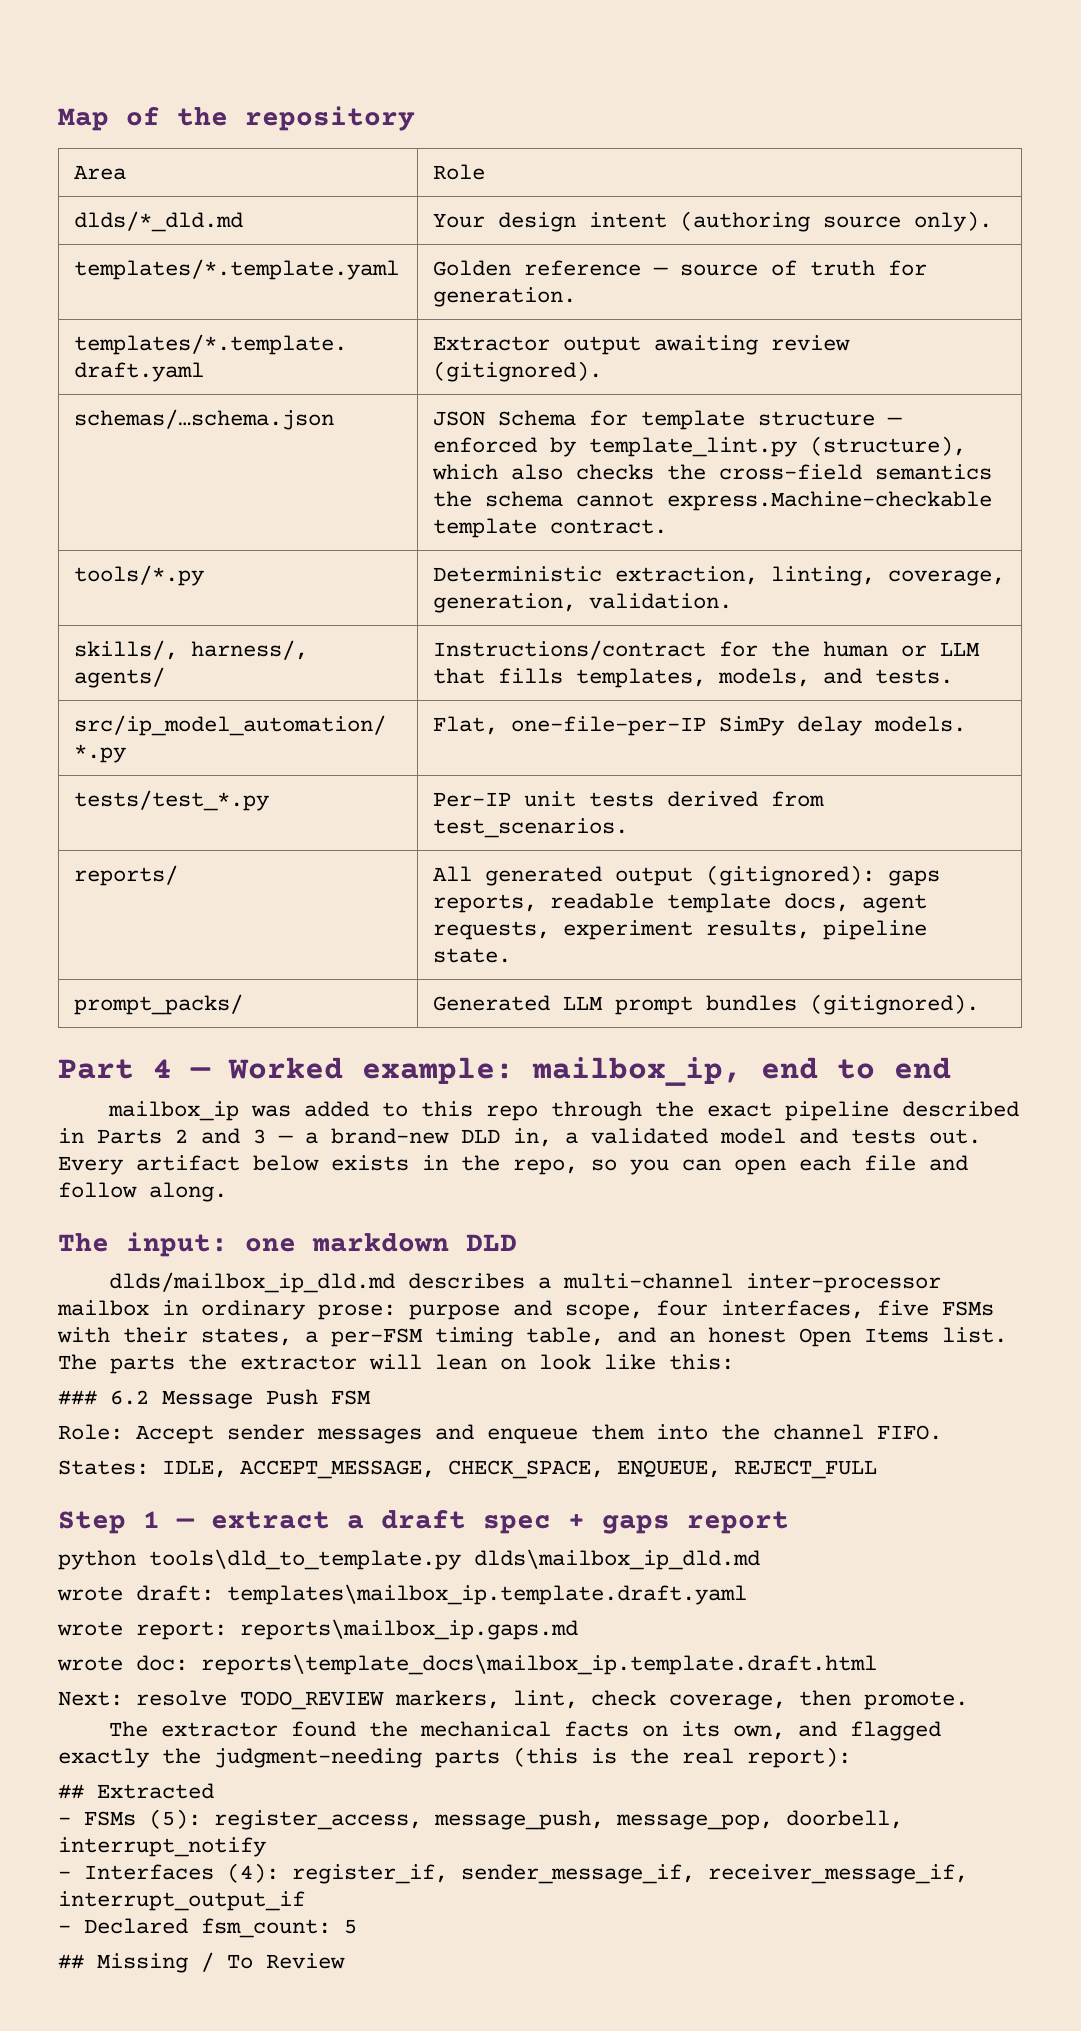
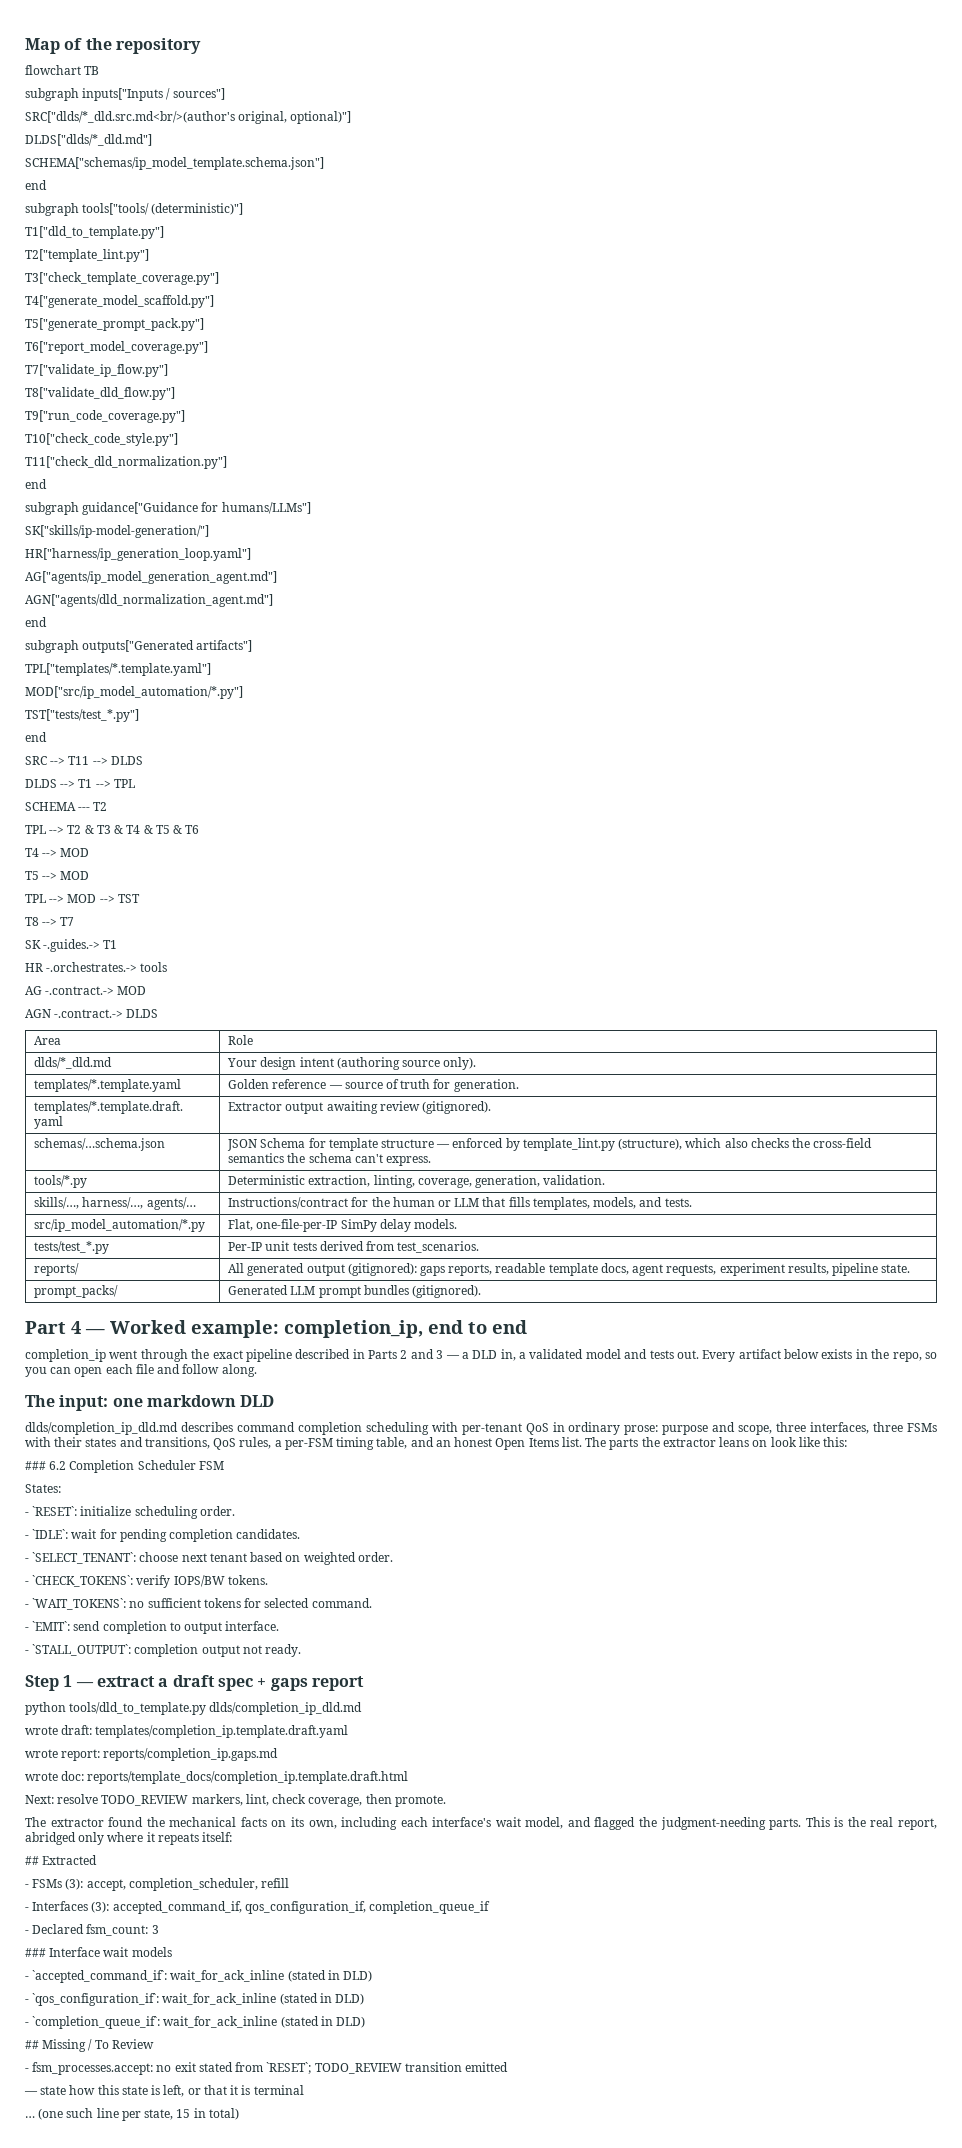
(415, 118) none -> [25,65,100,75] [25,88,225,101] [25,111,352,124] [25,134,152,146] [25,157,324,170] [25,180,47,190] [25,203,244,216] [25,226,164,239] [25,249,149,262] [25,272,219,285] [25,295,214,308] [25,318,204,331] [25,341,208,354] [25,364,168,377] [25,387,175,400] [25,410,185,423] [25,433,178,446] [25,456,227,469] [25,479,47,489] [25,502,311,515] [25,525,209,538] [25,548,251,561] [25,571,277,584] [25,594,273,607] [25,617,47,627] [25,640,253,653] [25,663,211,676] [25,686,243,699] [25,709,139,722] [25,732,47,742] [25,756,143,765] [25,779,135,788] [25,802,108,811] [25,825,200,834] [25,848,90,857] [25,871,90,880] [25,894,140,903] [25,917,75,926] [25,939,118,952] [25,962,168,972] [25,986,147,995] [25,1009,159,1018] // flowchart TB // subgraph inputs["Inputs / sources"] // SRC["dlds/*_dld.src.md<br/>(author's original, optional)"] // DLDS["dlds/*_dld.md"] // SCHEMA["schemas/ip_model_template.schema.json"] // end // subgraph tools["tools/ (deterministic)"] // T1["dld_to_template.py"] // T2["template_lint.py"] // T3["check_template_coverage.py"] // T4["generate_model_scaffold.py"] // T5["generate_prompt_pack.py"] // T6["report_model_coverage.py"] // T7["validate_ip_flow.py"] // T8["validate_dld_flow.py"] // T9["run_code_coverage.py"] // T10["check_code_style.py"] // T11["check_dld_normalization.py"] // end // subgraph guidance["Guidance for humans/LLMs"] // SK["skills/ip-model-generation/"] // HR["harness/ip_generation_loop.yaml"] // AG["agents/ip_model_generation_agent.md"] // AGN["agents/dld_normalization_agent.md"] // end // subgraph outputs["Generated artifacts"] // TPL["templates/*.template.yaml"] // MOD["src/ip_model_automation/*.py"] // TST["tests/test_*.py"] // end // SRC --> T11 --> DLDS // DLDS --> T1 --> TPL // SCHEMA --- T2 // TPL --> T2 & T3 & T4 & T5 & T6 // T4 --> MOD // T5 --> MOD // TPL --> MOD --> TST // T8 --> T7 // SK -.guides.-> T1 // HR -.orchestrates.-> tools // AG -.contract.-> MOD // AGN -.contract.-> DLDS
[576,491,993,511] [433,518,668,538] cannot express.Machine-checkable template contract. -> [354,1154,431,1166] can't express.
[74,640,309,660] [74,667,166,688] skills/, harness/, agents/ -> [34,1197,196,1210] skills/…, harness/…, agents/…
[532,1057,742,1086] mailbox_ip, -> [284,1320,423,1338] completion_ip,
[108,1101,539,1121] mailbox_ip was added to this repo -> [25,1349,138,1362] completion_ip went
[331,1128,449,1144] brand-new -> (469, 1355) none
[109,1272,942,1293] [57,1300,149,1316] dlds/mailbox_ip_dld.md describes a multi-channel inter-processor mailbox -> [25,1422,549,1435] dlds/completion_ip_dld.md describes command completion scheduling with per-tenant QoS
[656,1300,994,1319] [57,1327,292,1346] four interfaces, five FSMs with their states, -> [776,1422,938,1434] [25,1437,272,1450] three interfaces, three FSMs with their states and transitions, QoS rules,
[369,1354,487,1370] will lean -> [719,1437,750,1447] leans
[162,1389,318,1409] Message Push -> [69,1460,196,1473] Completion Scheduler
[58,1424,942,1444] [58,1460,877,1479] Role: Accept sender messages and enqueue them into the channel FIFO. // States: IDLE, ACCEPT_MESSAGE, CHECK_SPACE, ENQUEUE, REJECT_FULL -> [25,1484,61,1493] [25,1506,235,1519] [25,1529,301,1542] [25,1552,393,1565] [25,1575,268,1588] [25,1598,372,1610] [25,1621,280,1634] [25,1644,302,1657] States: // - `RESET`: initialize scheduling order. // - `IDLE`: wait for pending completion candidates. // - `SELECT_TENANT`: choose next tenant based on weighted order. // - `CHECK_TOKENS`: verify IOPS/BW tokens. // - `WAIT_TOKENS`: no sufficient tokens for selected command. // - `EMIT`: send completion to output interface. // - `STALL_OUTPUT`: completion output not ready.
[149,1549,760,1570] tools\dld_to_template.py dlds\mailbox_ip_dld.md -> [69,1702,363,1715] tools/dld_to_template.py dlds/completion_ip_dld.md
[227,1584,747,1605] templates\mailbox_ip.template.draft.yaml -> [95,1725,349,1738] templates/completion_ip.template.draft.yaml
[240,1619,578,1640] reports\mailbox_ip.gaps.md -> [103,1748,279,1761] reports/completion_ip.gaps.md
[201,1654,877,1675] reports\template_docs\mailbox_ip.template.draft.html -> [87,1771,409,1784] reports/template_docs/completion_ip.template.draft.html
(786, 1732) none -> [341,1817,564,1830] including each interface's wait model,
[58,1748,149,1768] exactly -> (636, 1823) none
[435,1747,578,1768] parts (this -> [769,1817,830,1830] parts. This
[747,1747,851,1768] [58,1783,214,1799] [58,1809,903,1830] [58,1837,266,1857] [58,1863,968,1884] [58,1891,305,1911] [58,1918,357,1938] report): // ## Extracted // - FSMs (5): register_access, message_push, message_pop, doorbell, interrupt_notify // - Interfaces (4): register_if, sender_message_if, receiver_message_if, interrupt_output_if // - Declared fsm_count: 5 -> [898,1818,938,1830] [25,1832,233,1845] [25,1855,98,1865] [25,1878,290,1891] [25,1901,491,1914] [25,1924,159,1936] [25,1947,172,1957] [25,1970,373,1983] [25,1993,365,2006] [25,2016,366,2029] report, abridged only where it repeats itself: // ## Extracted // - FSMs (3): accept, completion_scheduler, refill // - Interfaces (3): accepted_command_if, qos_configuration_if, completion_queue_if // - Declared fsm_count: 3 // ### Interface wait models // - `accepted_command_if`: wait_for_ack_inline (stated in DLD) // - `qos_configuration_if`: wait_for_ack_inline (stated in DLD) // - `completion_queue_if`: wait_for_ack_inline (stated in DLD)
(345, 1961) none -> [25,2062,509,2075] [24,2085,304,2097] [25,2108,239,2121] // - fsm_processes.accept: no exit stated from `RESET`; TODO_REVIEW transition emitted // — state how this state is left, or that it is terminal // … (one such line per state, 15 in total)

